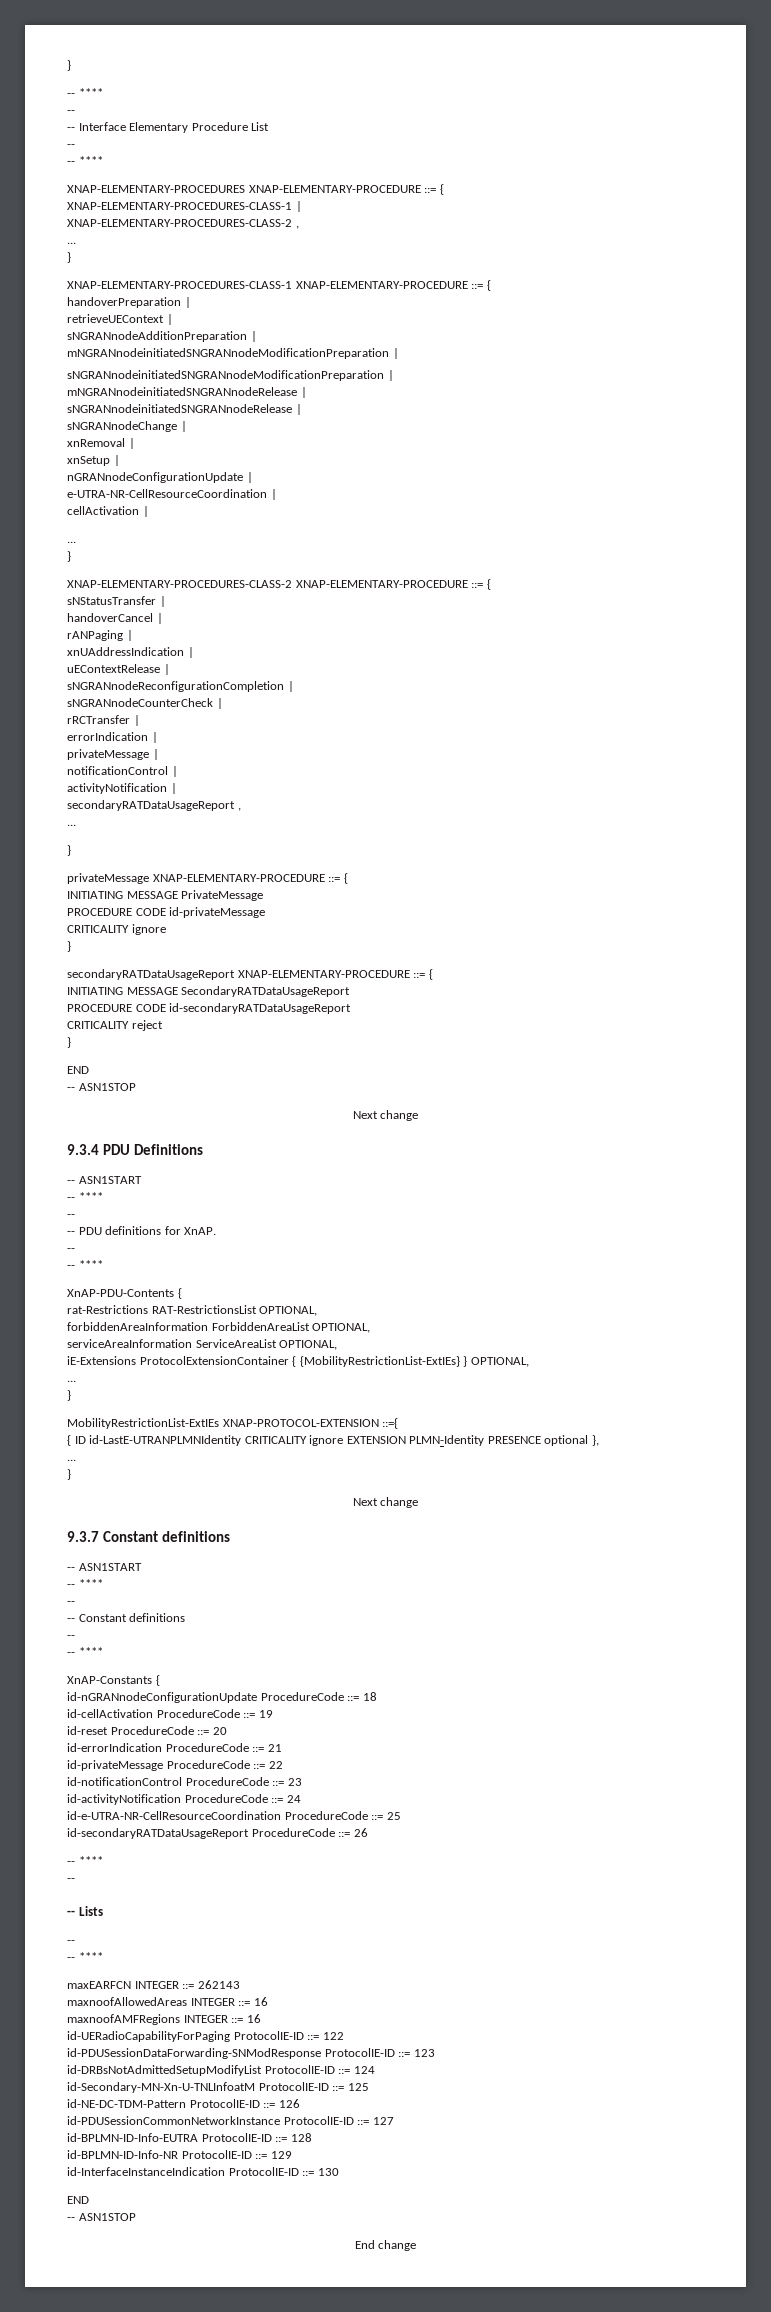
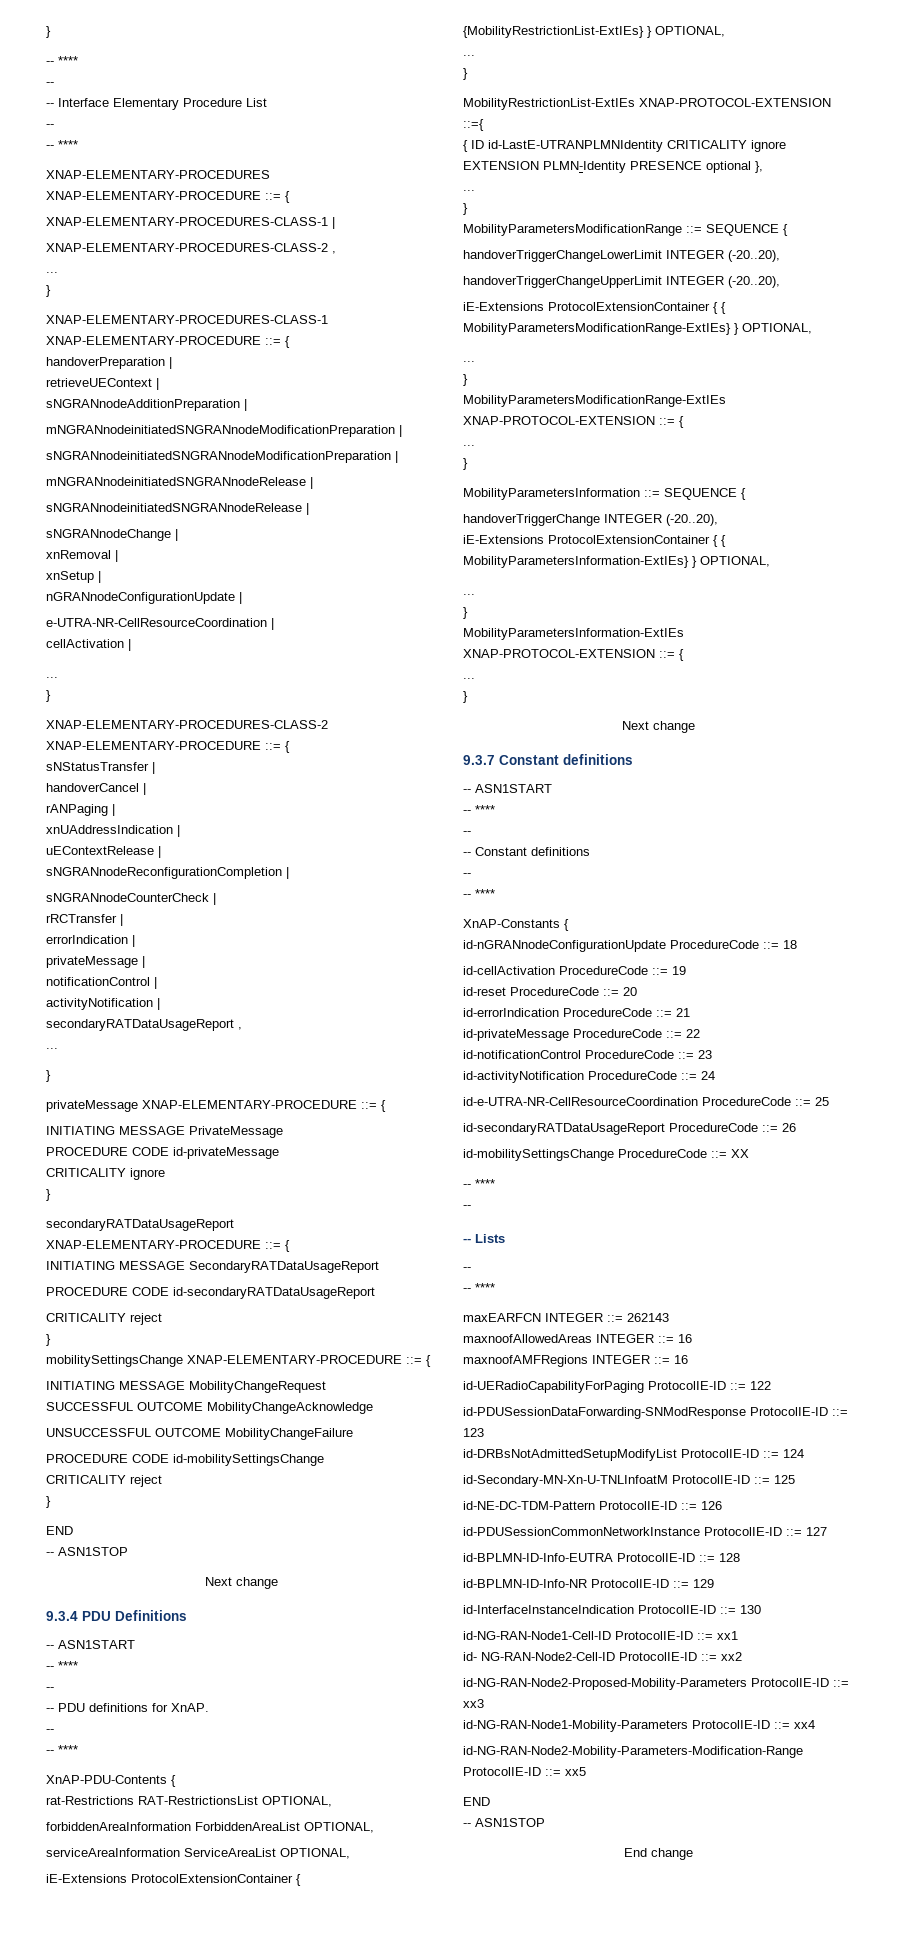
(71, 1042) none -> [46,1355,431,1367] [46,1381,326,1393] [46,1402,373,1414] [46,1428,353,1440] [46,1454,324,1466] [46,1475,162,1487] [46,1496,51,1508] // mobilitySettingsChange XNAP-ELEMENTARY-PROCEDURE ::= { // INITIATING MESSAGE MobilityChangeRequest // SUCCESSFUL OUTCOME MobilityChangeAcknowledge // UNSUCCESSFUL OUTCOME MobilityChangeFailure // PROCEDURE CODE id-mobilitySettingsChange // CRITICALITY reject // }
(71, 1474) none -> [463,224,788,236] [463,250,780,262] [463,276,780,288] [463,302,726,314] [463,323,812,335] [463,361,475,362] [463,374,468,386] [463,395,726,407] [463,416,684,428] [463,445,475,446] [463,458,468,470] [463,488,746,500] [463,514,718,526] [463,535,726,547] [463,556,770,568] [463,594,475,595] [463,607,468,619] [463,628,684,640] [463,649,684,661] [463,678,475,679] [463,691,468,703] // MobilityParametersModificationRange ::= SEQUENCE { // handoverTriggerChangeLowerLimit INTEGER (-20..20), // handoverTriggerChangeUpperLimit INTEGER (-20..20), // iE-Extensions ProtocolExtensionContainer { { MobilityParametersModificationRange-ExtIEs} } OPTIONAL, // ... // } // MobilityParametersModificationRange-ExtIEs XNAP-PROTOCOL-EXTENSION ::= { // ... // } // MobilityParametersInformation ::= SEQUENCE { // handoverTriggerChange INTEGER (-20..20), // iE-Extensions ProtocolExtensionContainer { { MobilityParametersInformation-ExtIEs} } OPTIONAL, // ... // } // MobilityParametersInformation-ExtIEs XNAP-PROTOCOL-EXTENSION ::= { // ... // }
(368, 1832) none -> [463,1149,749,1161] // id-mobilitySettingsChange ProcedureCode ::= XX
(339, 2172) none -> [463,1631,738,1640] [463,1652,742,1661] [463,1678,849,1690] [463,1699,484,1708] [463,1720,815,1732] [463,1746,803,1758] [463,1767,586,1776] // id-NG-RAN-Node1-Cell-ID ProtocolIE-ID ::= xx1 // id- NG-RAN-Node2-Cell-ID ProtocolIE-ID ::= xx2 // id-NG-RAN-Node2-Proposed-Mobility-Parameters ProtocolIE-ID ::= xx3 // id-NG-RAN-Node1-Mobility-Parameters ProtocolIE-ID ::= xx4 // id-NG-RAN-Node2-Mobility-Parameters-Modification-Range ProtocolIE-ID ::= xx5

